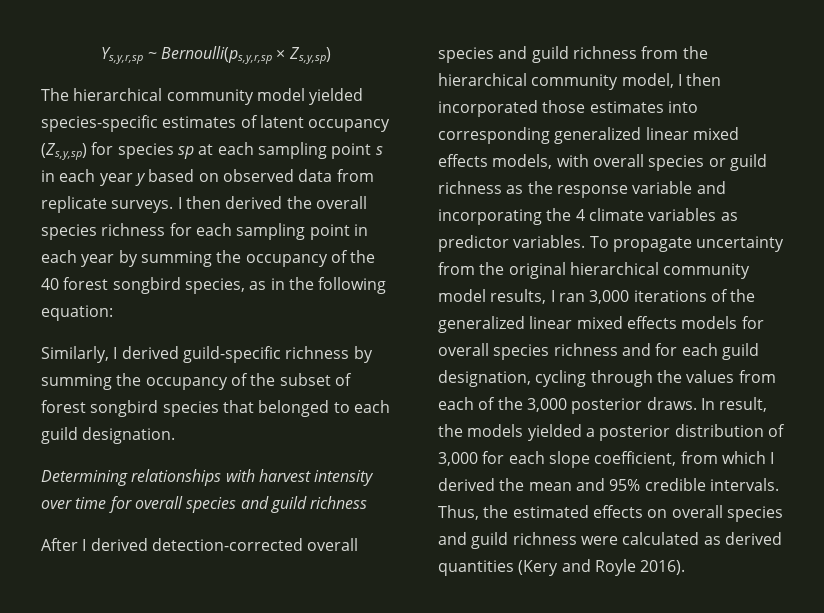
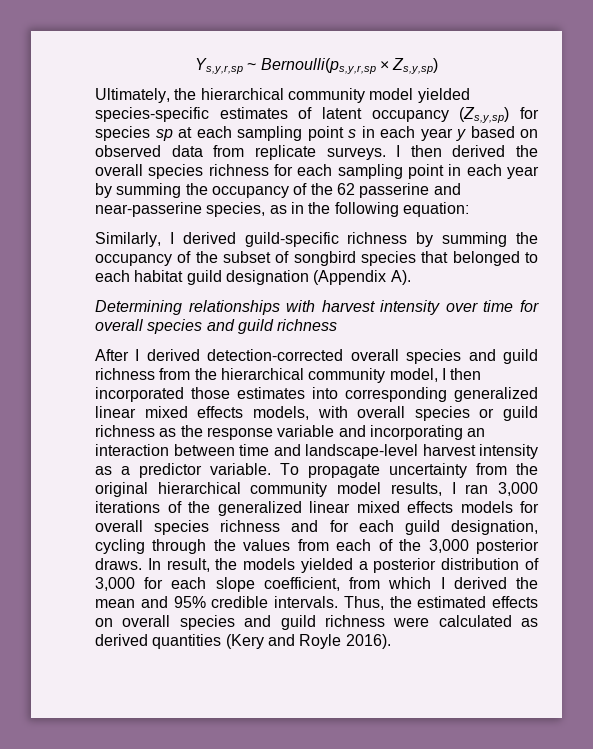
[41,88,69,101] The -> [95,88,197,103] Ultimately, the
[41,277,181,294] 40 forest songbird -> [336,183,461,198] [95,202,202,217] 62 passerine and near-passerine
[41,400,86,413] forest -> (290, 257) none
[41,427,176,444] guild designation. -> [134,270,411,285] habitat guild designation (Appendix A).
[546,208,738,221] [438,235,586,252] the 4 climate variables as predictor variables. -> [467,428,486,437] [95,444,538,459] [95,463,271,478] an interaction between time and landscape-level harvest intensity as a predictor variable.

